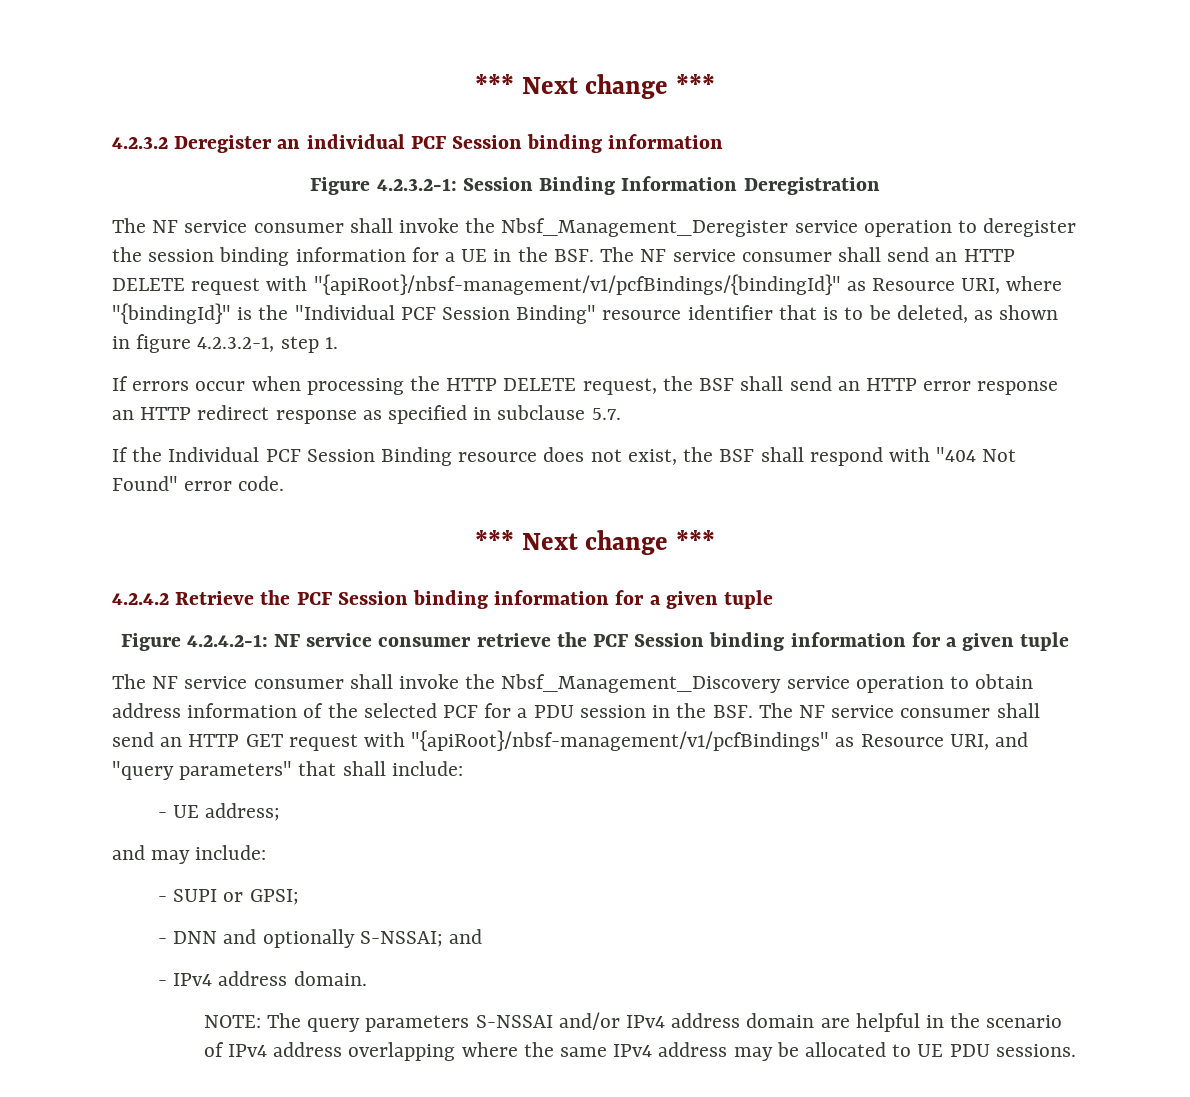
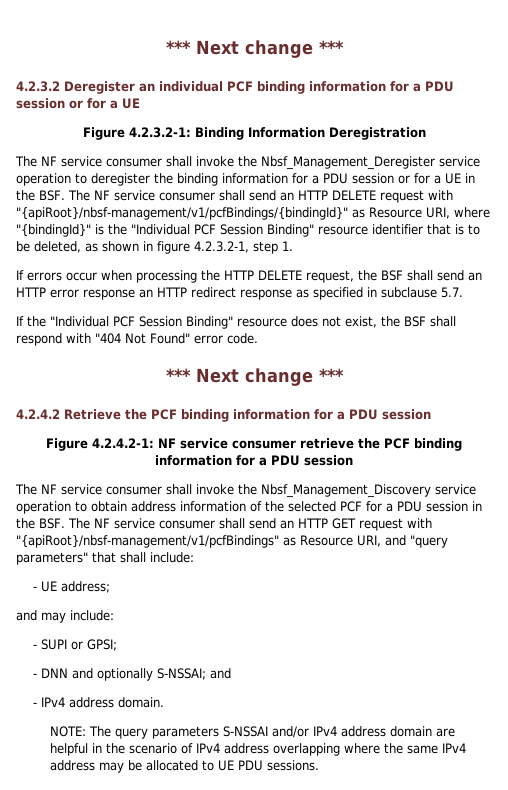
[452,134,724,153] Session binding information -> [257,81,454,94] [16,98,140,109] binding information for a PDU session or for a UE
[462,177,533,191] Session -> (191, 132) none
[148,247,456,266] session binding information for a -> [177,173,441,186] binding information for a PDU session or for a
[168,447,453,466] Individual PCF Session Binding -> [50,316,233,329] "Individual PCF Session Binding"
[337,590,774,609] Session binding information for a given tuple -> [181,409,431,422] binding information for a PDU session
[634,632,1070,651] Session binding information for a given tuple -> [414,438,462,451] [155,455,353,466] binding information for a PDU session

